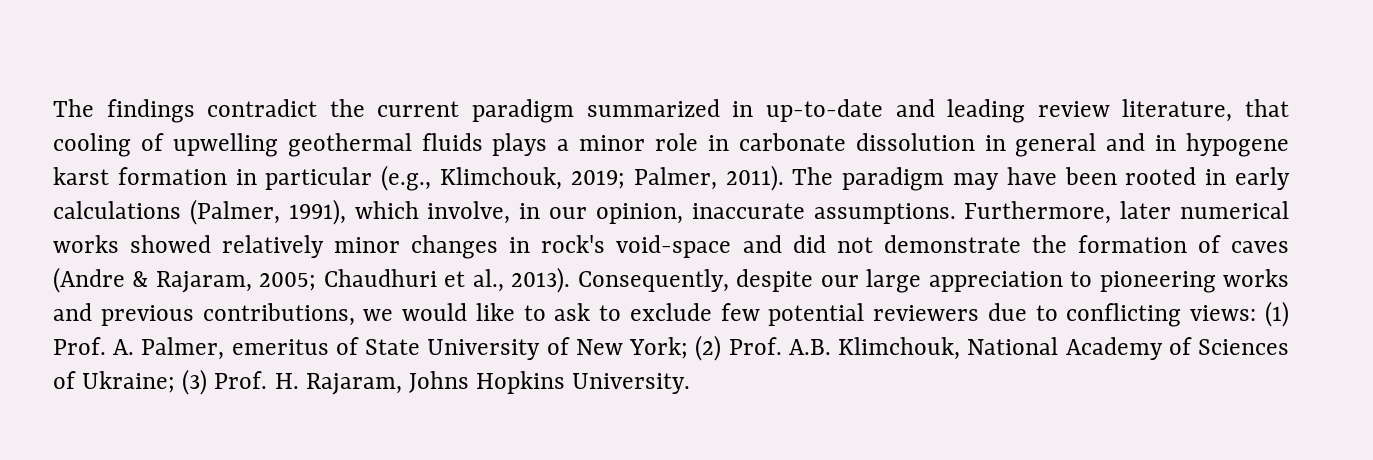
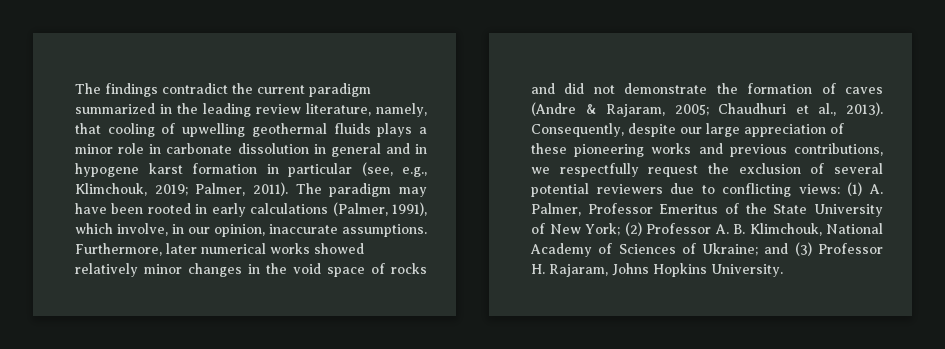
[765,99,935,122] up-to-date and -> [177,103,198,114] the
(1233, 110) none -> [376,103,427,117] namely,
[381,165,432,191] (e.g., -> [361,162,427,177] (see, e.g.,
[541,235,732,258] rock's void-space -> [266,263,427,277] the void space of rocks
[1070,271,1093,287] to -> [830,123,844,134] [531,143,567,154] of these
[402,303,760,321] would like to ask to exclude few -> [559,163,883,177] respectfully request the exclusion of several
[53,337,106,355] Prof. -> (863, 189) none
[231,337,359,355] emeritus of -> [587,203,767,214] Professor Emeritus of the
[728,337,831,355] Prof. A.B. -> [646,223,745,234] Professor A. B.
[182,369,268,395] (3) Prof. -> [764,242,883,256] and (3) Professor

